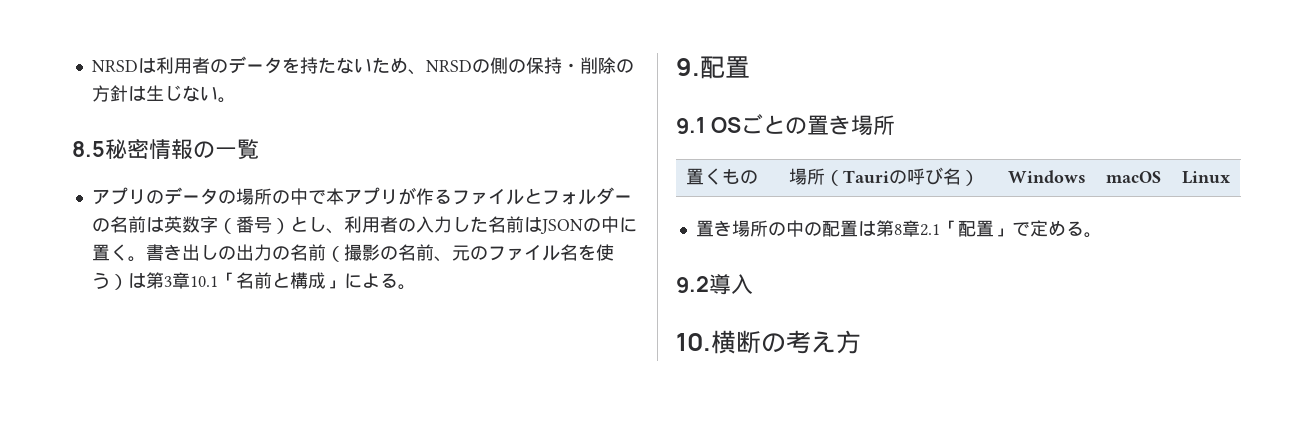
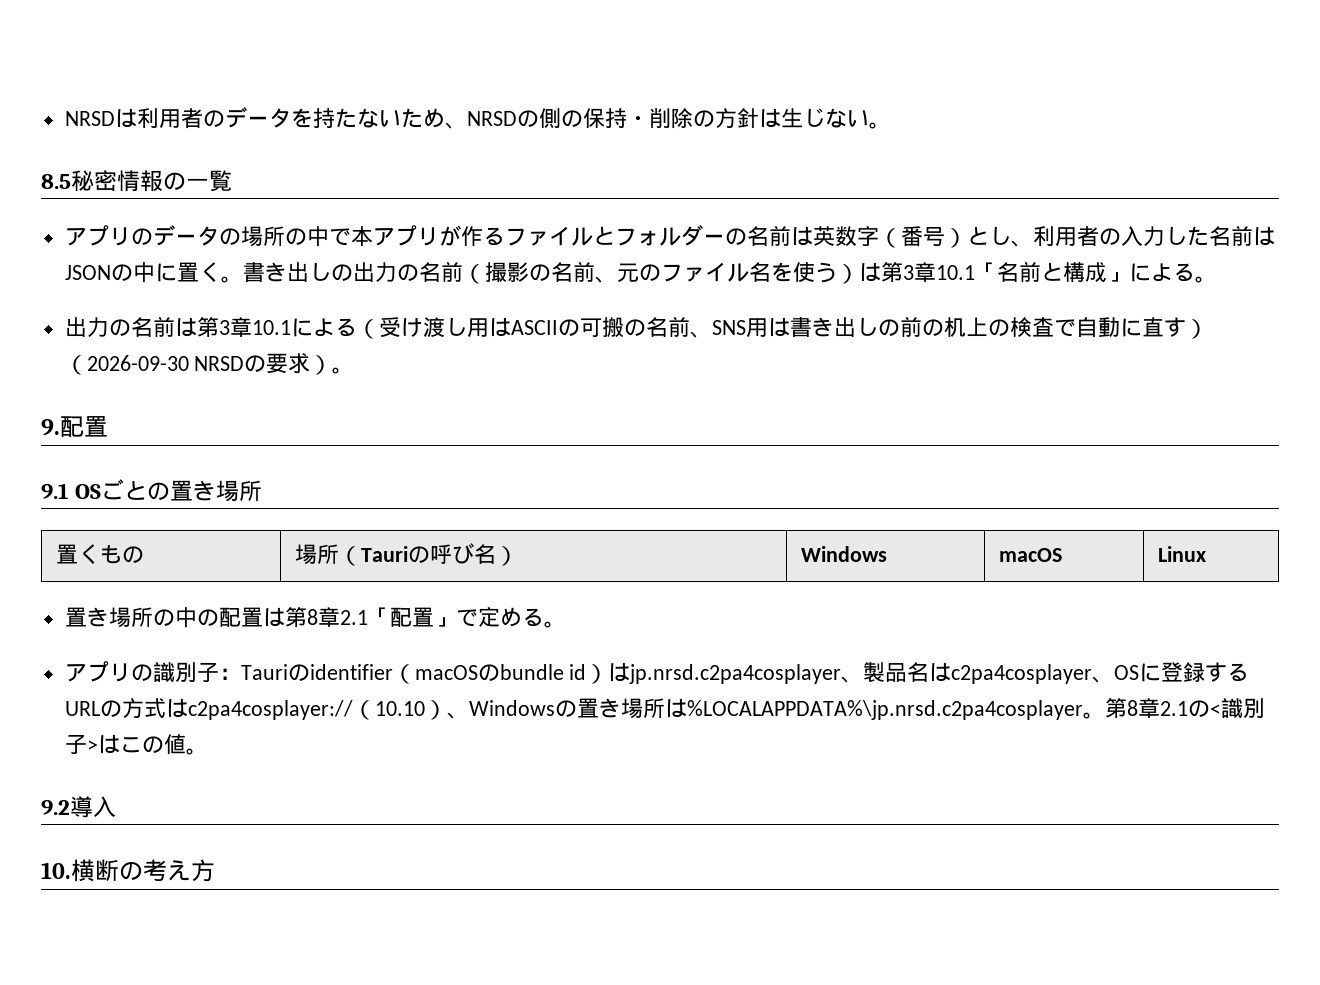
(416, 287) none -> [64,316,1208,339] [64,353,355,375] // 出力の名前は第3章10.1による（受け渡し用はASCIIの可搬の名前、SNS用は書き出しの前の机上の検査で自動に直す）（2026-09-30 NRSDの要求）。
(1102, 235) none -> [64,661,1250,684] [64,698,1265,720] [64,734,208,755] // アプリの識別子：Tauriのidentifier（macOSのbundle id）はjp.nrsd.c2pa4cosplayer、製品名はc2pa4cosplayer、OSに登録するURLの方式はc2pa4cosplayer://（10.10）、Windowsの置き場所は%LOCALAPPDATA%\jp.nrsd.c2pa4cosplayer。第8章2.1の<識別子>はこの値。

